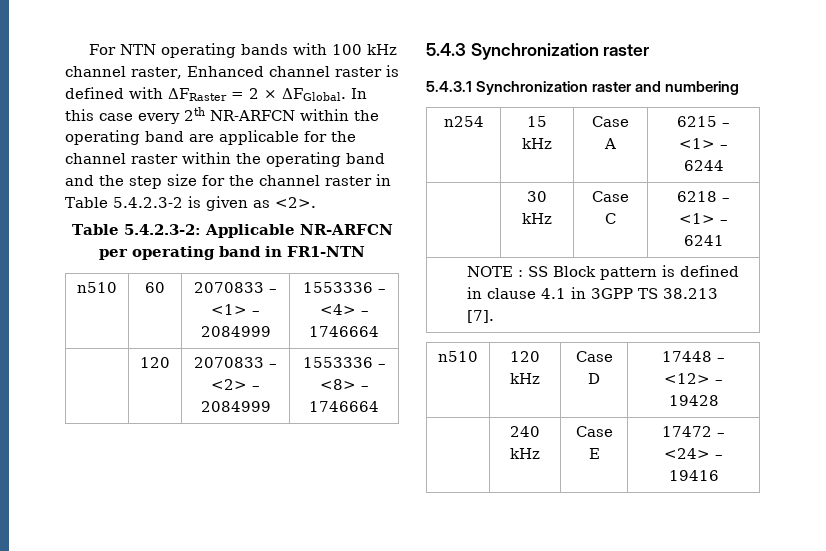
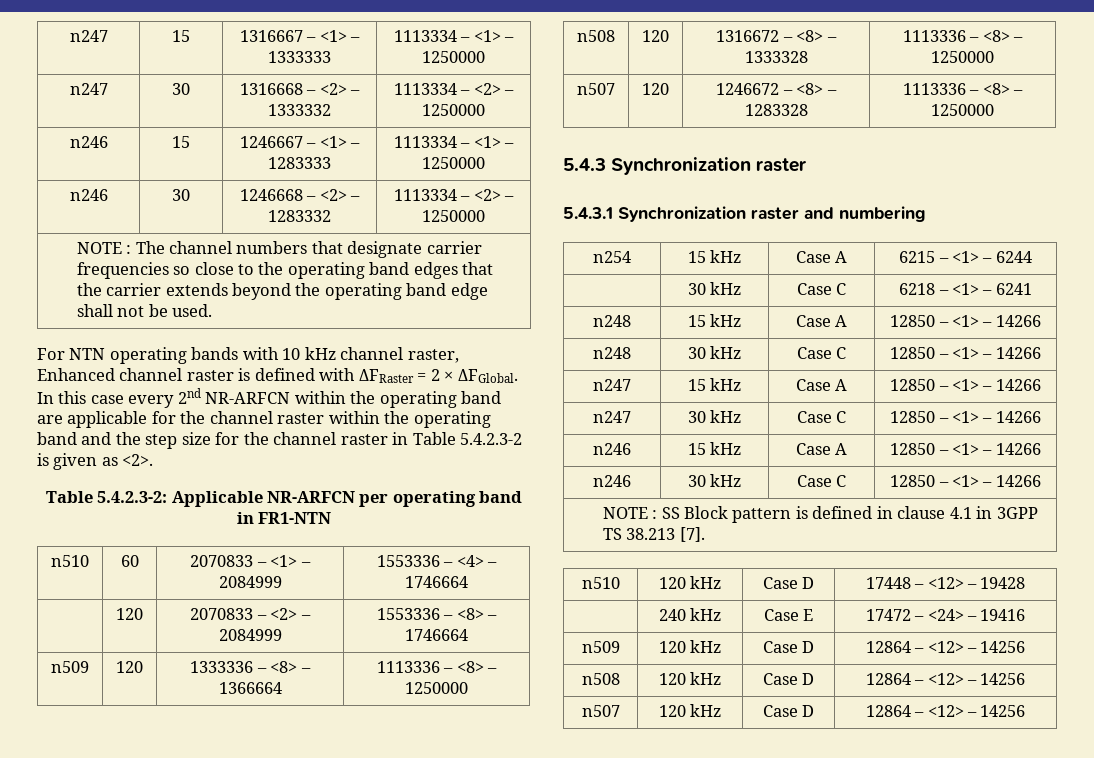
(88, 49) none -> [69,30,108,42] [172,30,190,42] [239,30,361,42] [268,51,331,63] [393,30,515,42] [422,51,485,63] [69,83,108,95] [172,83,190,95] [239,83,361,95] [268,104,331,116] [393,83,515,95] [422,104,485,116] [69,136,108,148] [172,136,190,148] [239,136,361,148] [268,157,331,169] [393,136,515,148] [422,157,485,169] [69,189,108,201] [172,189,190,201] [239,189,361,201] [268,210,331,222] [393,189,515,201] [422,210,485,222] [76,241,482,258] [76,262,494,279] [76,283,488,300] [76,304,213,317] n247 | 15 | 1316667 – <1> – 1333333 | 1113334 – <1> – 1250000 // n247 | 30 | 1316668 – <2> – 1333332 | 1113334 – <2> – 1250000 // n246 | 15 | 1246667 – <1> – 1283333 | 1113334 – <1> – 1250000 // n246 | 30 | 1246668 – <2> – 1283332 | 1113334 – <2> – 1250000 // NOTE : The channel numbers that designate carrier frequencies so close to the operating band edges that the carrier extends beyond the operating band edge shall not be used. //
[331,44,362,55] 100 -> [282,348,301,360] 10
[184,107,205,121] 2th -> [177,388,201,404] 2nd
(379, 406) none -> [51,661,89,673] [116,661,143,673] [190,661,311,673] [218,682,282,694] [376,661,498,673] [405,682,468,694] [577,30,615,42] [642,30,669,42] [716,30,837,42] [744,51,808,63] [902,30,1024,42] [931,51,994,63] [577,83,615,95] [642,83,669,95] [716,83,837,95] [744,104,808,116] [902,83,1024,95] [931,104,994,116] // n509 | 120 | 1333336 – <8> – 1366664 | 1113336 – <8> – 1250000 // n508 | 120 | 1316672 – <8> – 1333328 | 1113336 – <8> – 1250000 // n507 | 120 | 1246672 – <8> – 1283328 | 1113336 – <8> – 1250000
(724, 240) none -> [593,315,631,327] [687,314,742,327] [795,315,848,327] [890,315,1041,327] [593,347,631,359] [687,346,742,359] [796,347,847,359] [890,347,1041,359] [593,379,631,391] [687,378,742,391] [795,379,848,391] [890,379,1041,391] [593,411,631,423] [687,410,742,423] [796,411,847,423] [890,411,1041,423] [593,443,631,455] [687,442,742,455] [795,443,848,455] [890,443,1041,455] [593,475,631,487] [687,474,742,487] [796,475,847,487] [890,475,1041,487] // n248 | 15 kHz | Case A | 12850 – <1> – 14266 // n248 | 30 kHz | Case C | 12850 – <1> – 14266 // n247 | 15 kHz | Case A | 12850 – <1> – 14266 // n247 | 30 kHz | Case C | 12850 – <1> – 14266 // n246 | 15 kHz | Case A | 12850 – <1> – 14266 // n246 | 30 kHz | Case C | 12850 – <1> – 14266
(719, 475) none -> [581,641,620,653] [658,640,722,653] [762,641,815,653] [865,641,1026,653] [581,673,620,685] [658,672,722,685] [762,673,815,685] [865,673,1026,685] [581,705,620,717] [658,704,722,717] [762,705,815,717] [865,705,1026,717] // n509 | 120 kHz | Case D | 12864 – <12> – 14256 // n508 | 120 kHz | Case D | 12864 – <12> – 14256 // n507 | 120 kHz | Case D | 12864 – <12> – 14256

